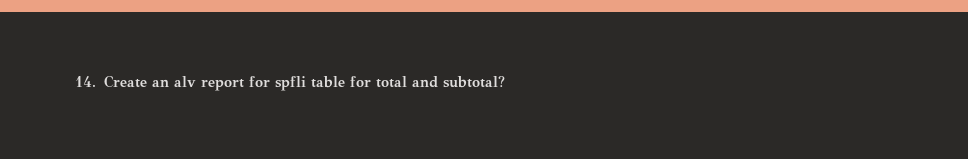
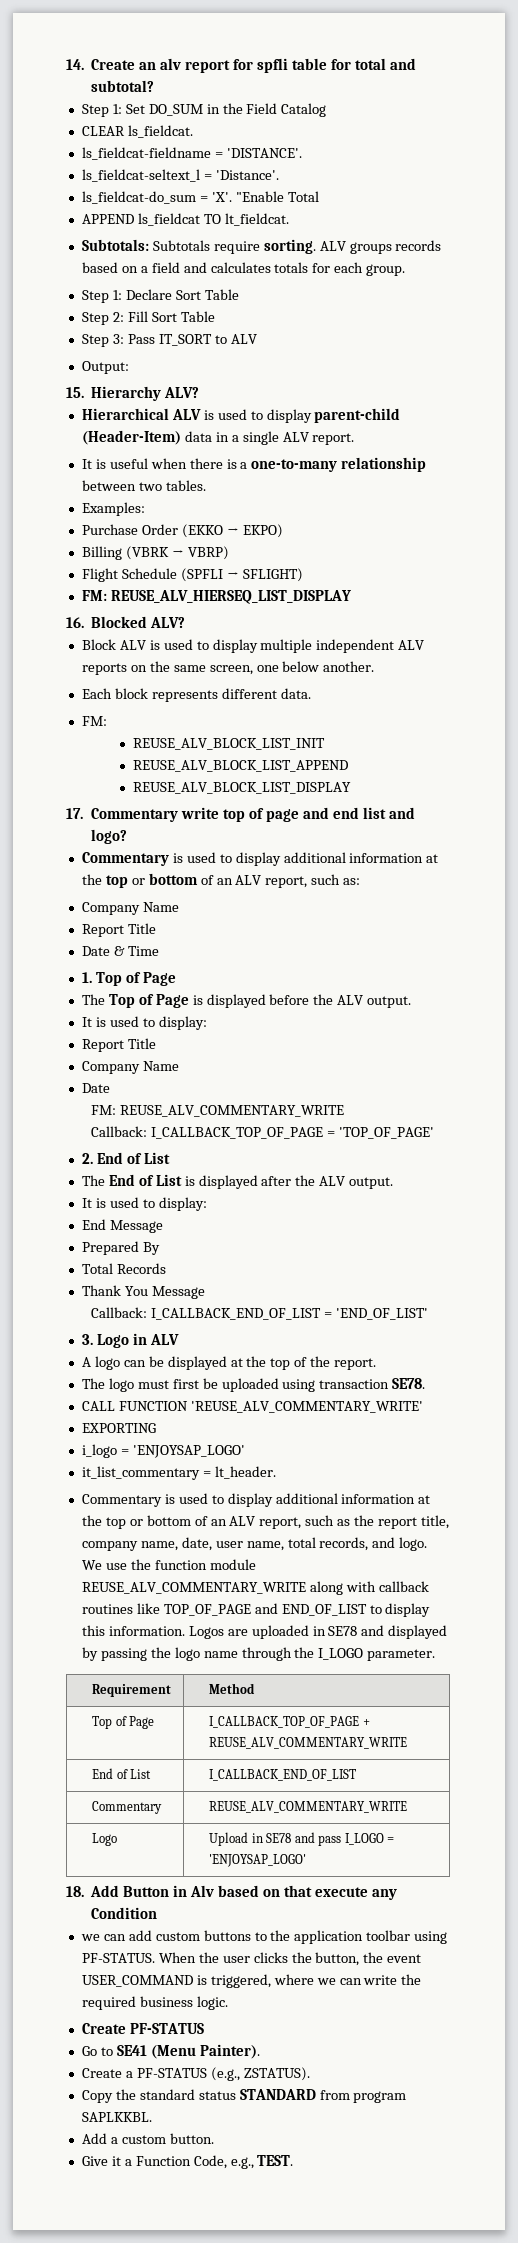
(505, 82) none -> [81,103,327,117] [81,125,193,138] [81,147,302,160] [81,169,279,182] [81,191,319,204] [81,213,289,226] [81,239,442,254] [81,262,406,276] [81,289,239,303] [81,311,215,325] [81,334,257,347] [81,361,129,374] [66,386,200,401] [81,408,401,423] [81,430,355,445] [81,457,427,472] [81,480,206,491] [81,502,145,516] [81,524,283,538] [81,546,229,560] [81,568,303,582] [81,590,351,604] [66,616,186,628] [81,639,425,653] [81,661,375,675] [81,688,311,702] [81,716,107,726] [132,738,325,750] [132,760,348,772] [132,782,351,794] [66,807,415,822] [91,829,128,844] [81,852,439,866] [81,873,361,888] [81,902,179,915] [81,923,156,937] [81,946,159,956] [81,972,176,986] [81,994,412,1008] [81,1016,207,1030] [81,1038,156,1052] [81,1061,179,1074] [81,1083,110,1093] [91,1105,345,1117] [91,1126,435,1139] [81,1152,170,1164] [81,1174,394,1189] [81,1197,207,1211] [81,1219,163,1233] [81,1241,160,1255] [81,1263,166,1274] [81,1285,205,1299] [91,1307,429,1320] [81,1333,179,1348] [81,1356,377,1370] [81,1378,426,1392] [81,1401,423,1413] [81,1423,156,1433] [81,1444,245,1458] [81,1466,276,1480] [81,1493,431,1507] [81,1515,449,1529] [81,1537,428,1551] [81,1559,256,1570] [81,1581,429,1595] [81,1603,431,1617] [81,1625,448,1639] [81,1647,436,1661] [92,1684,172,1697] [209,1683,256,1694] [92,1716,155,1729] [209,1716,370,1728] [209,1737,408,1749] [92,1768,152,1779] [209,1769,357,1781] [92,1801,163,1814] [209,1801,408,1813] [92,1833,118,1846] [209,1832,395,1846] [209,1854,307,1867] [66,1885,397,1900] [91,1907,158,1919] [80,1930,448,1944] [81,1952,422,1966] [81,1974,422,1988] [81,1996,228,2010] [81,2023,204,2034] [81,2044,260,2059] [81,2067,310,2081] [81,2089,407,2103] [81,2112,152,2122] [81,2133,214,2144] [81,2155,294,2169] // Step 1: Set DO_SUM in the Field Catalog // CLEAR ls_fieldcat. // ls_fieldcat-fieldname = 'DISTANCE'. // ls_fieldcat-seltext_l = 'Distance'. // ls_fieldcat-do_sum = 'X'. "Enable Total // APPEND ls_fieldcat TO lt_fieldcat. // Subtotals: Subtotals require sorting. ALV groups records based on a field and calculates totals for each group. // Step 1: Declare Sort Table // Step 2: Fill Sort Table // Step 3: Pass IT_SORT to ALV // Output: // 15. Hierarchy ALV? // Hierarchical ALV is used to display parent-child (Header-Item) data in a single ALV report. // It is useful when there is a one-to-many relationship between two tables. // Examples: // Purchase Order (EKKO → EKPO) // Billing (VBRK → VBRP) // Flight Schedule (SPFLI → SFLIGHT) // FM: REUSE_ALV_HIERSEQ_LIST_DISPLAY // 16. Blocked ALV? // Block ALV is used to display multiple independent ALV reports on the same screen, one below another. // Each block represents different data. // FM: // REUSE_ALV_BLOCK_LIST_INIT // REUSE_ALV_BLOCK_LIST_APPEND // REUSE_ALV_BLOCK_LIST_DISPLAY // 17. Commentary write top of page and end list and logo? // Commentary is used to display additional information at the top or bottom of an ALV report, such as: // Company Name // Report Title // Date & Time // 1. Top of Page // The Top of Page is displayed before the ALV output. // It is used to display: // Report Title // Company Name // Date // FM: REUSE_ALV_COMMENTARY_WRITE // Callback: I_CALLBACK_TOP_OF_PAGE = 'TOP_OF_PAGE' // 2. End of List // The End of List is displayed after the ALV output. // It is used to display: // End Message // Prepared By // Total Records // Thank You Message // Callback: I_CALLBACK_END_OF_LIST = 'END_OF_LIST' // 3. Logo in ALV // A logo can be displayed at the top of the report. // The logo must first be uploaded using transaction SE78. // CALL FUNCTION 'REUSE_ALV_COMMENTARY_WRITE' // EXPORTING // i_logo = 'ENJOYSAP_LOGO' // it_list_commentary = lt_header. // Commentary is used to display additional information at the top or bottom of an ALV report, such as the report title, company name, date, user name, total records, and logo. We use the function module REUSE_ALV_COMMENTARY_WRITE along with callback routines like TOP_OF_PAGE and END_OF_LIST to display this information. Logos are uploaded in SE78 and displayed by passing the logo name through the I_LOGO parameter. // Requirement | Method // Top of Page | I_CALLBACK_TOP_OF_PAGE + REUSE_ALV_COMMENTARY_WRITE // End of List | I_CALLBACK_END_OF_LIST // Commentary | REUSE_ALV_COMMENTARY_WRITE // Logo | Upload in SE78 and pass I_LOGO = 'ENJOYSAP_LOGO' // 18. Add Button in Alv based on that execute any Condition // we can add custom buttons to the application toolbar using PF-STATUS. When the user clicks the button, the event USER_COMMAND is triggered, where we can write the required business logic. // Create PF-STATUS // Go to SE41 (Menu Painter). // Create a PF-STATUS (e.g., ZSTATUS). // Copy the standard status STANDARD from program SAPLKKBL. // Add a custom button. // Give it a Function Code, e.g., TEST.

